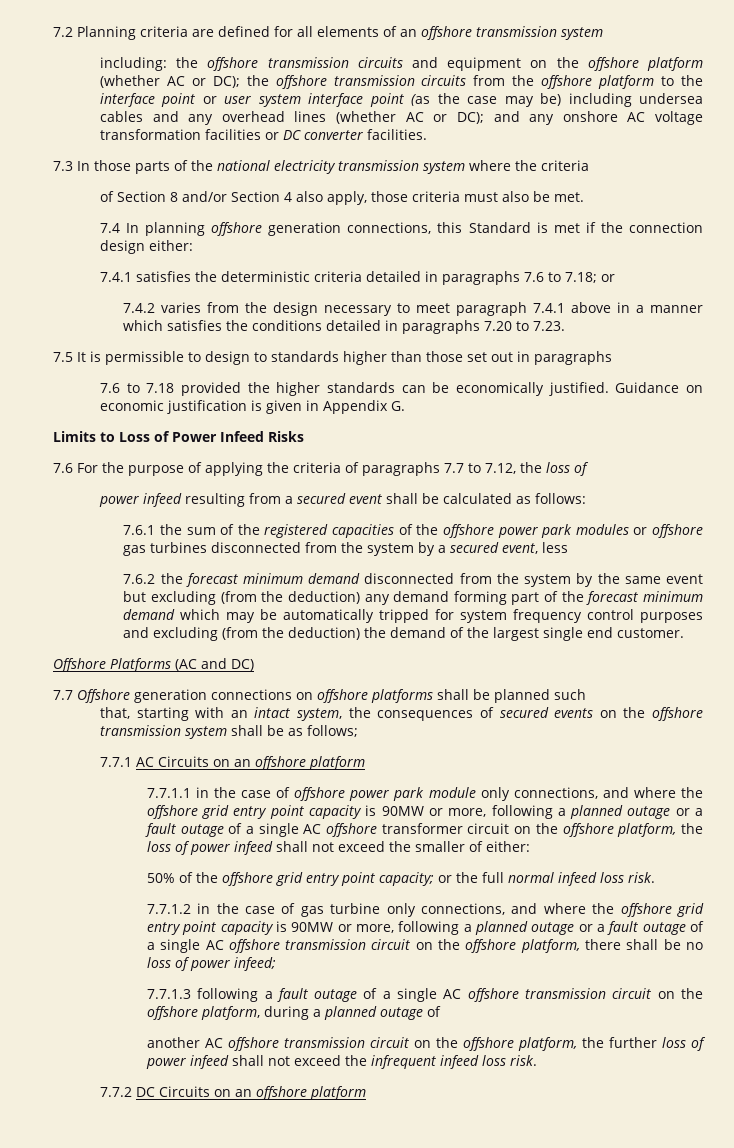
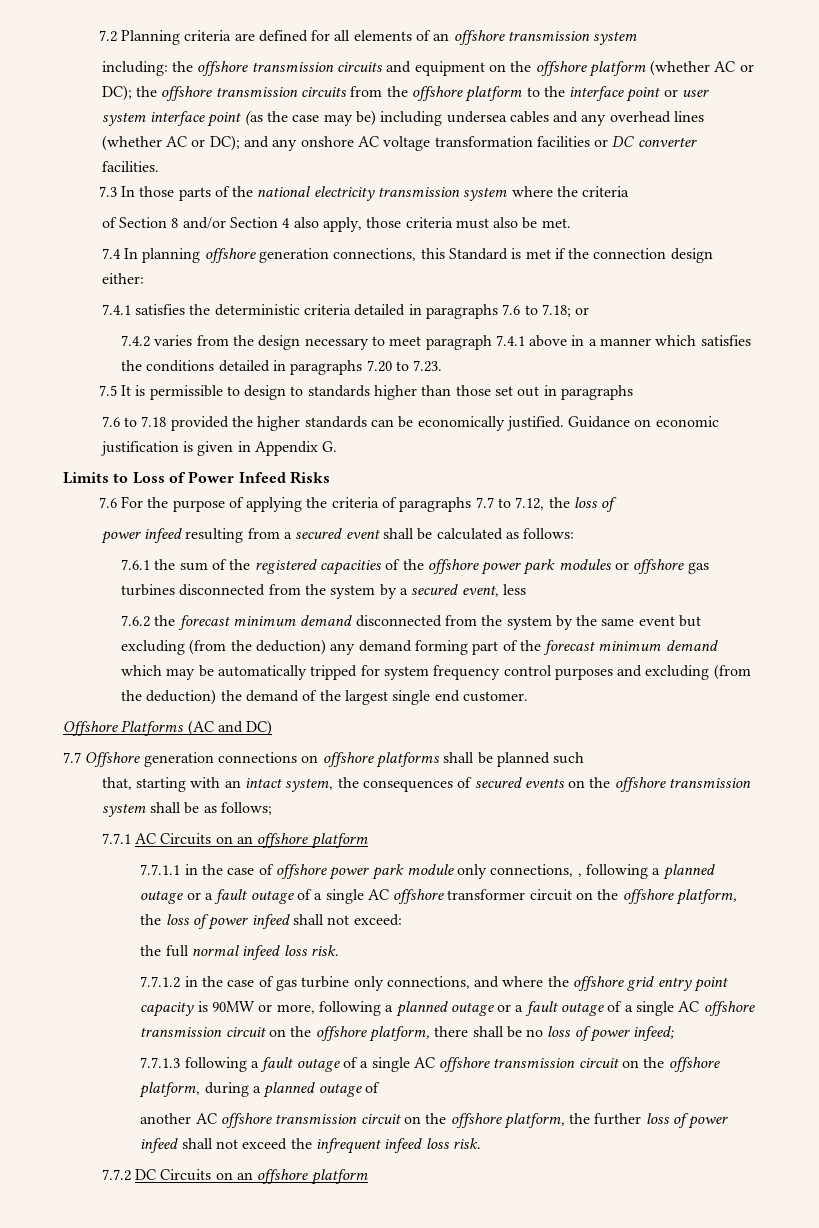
[602,787,703,798] [146,805,487,819] and where the offshore grid entry point capacity is 90MW or more, -> [577,873,582,877] ,
[337,841,530,852] [146,872,452,886] exceed the smaller of either: // 50% of the offshore grid entry point capacity; or -> [353,914,402,926] exceed: //

